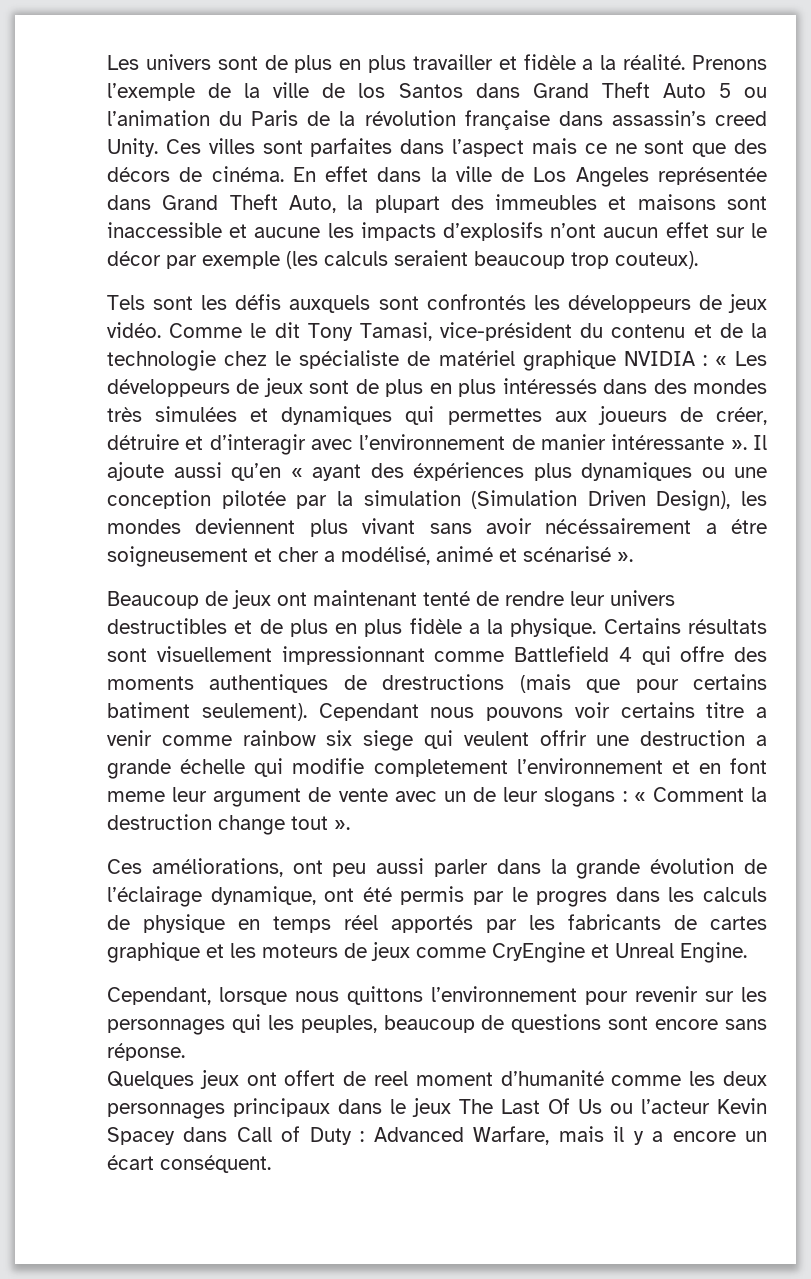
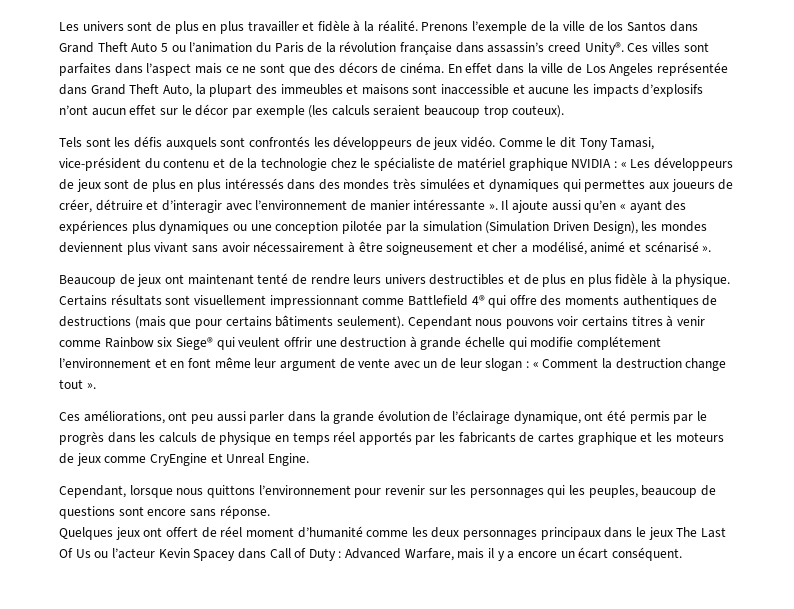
[582,59,594,70] a -> [353,20,361,32] à
[107,138,158,157] Unity. -> [584,42,624,55] Unity®.
[413,462,524,481] éxpériences -> [59,220,128,234] expériences
[545,518,767,534] nécéssairement a étre -> [253,241,383,253] nécessairement à être
[570,591,605,606] leur -> [353,274,382,284] leurs
[468,623,480,634] a -> [650,273,658,285] à
[618,647,632,662] 4 -> [471,295,485,305] 4®
[382,674,505,690] drestructions -> [59,316,131,327] destructions
[107,702,190,718] batiment -> [275,315,334,327] bâtiments
[706,702,767,718] [107,730,414,751] titre a venir comme rainbow six siege -> [631,315,706,327] [59,337,213,350] titres à venir comme Rainbow six Siege®
[756,735,767,746] a -> [409,336,417,348] à
[373,759,508,777] completement -> [577,336,662,350] complétement
[107,791,165,802] meme -> [214,357,251,368] même
[544,787,616,807] slogans -> [485,358,523,371] slogan
[536,891,608,907] progres -> [59,431,104,445] progrès
[374,1071,409,1086] reel -> [220,526,243,537] réel

